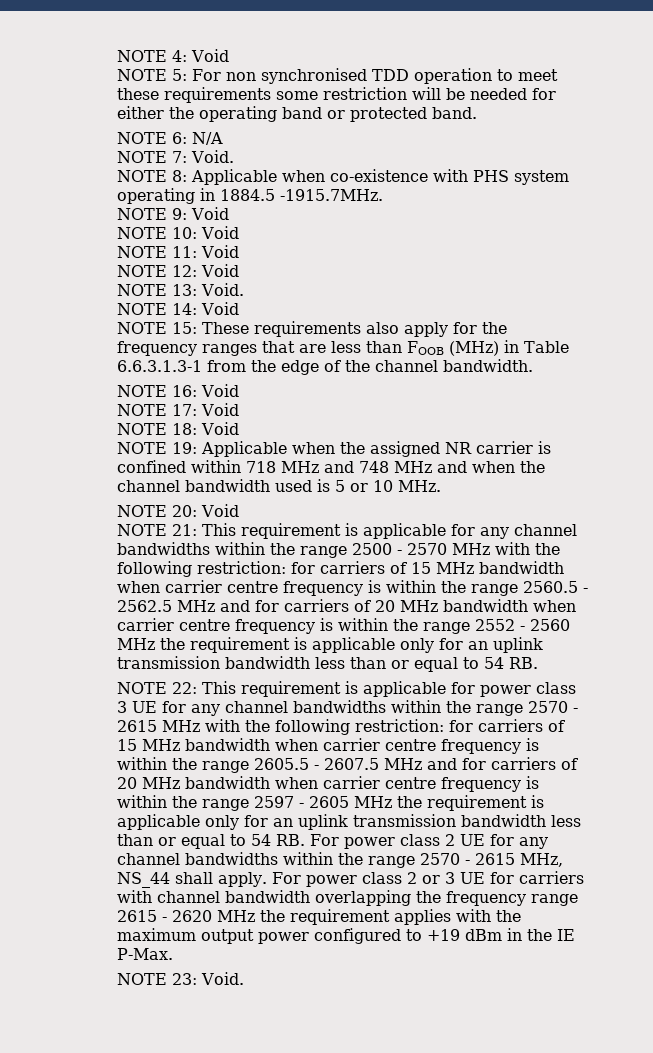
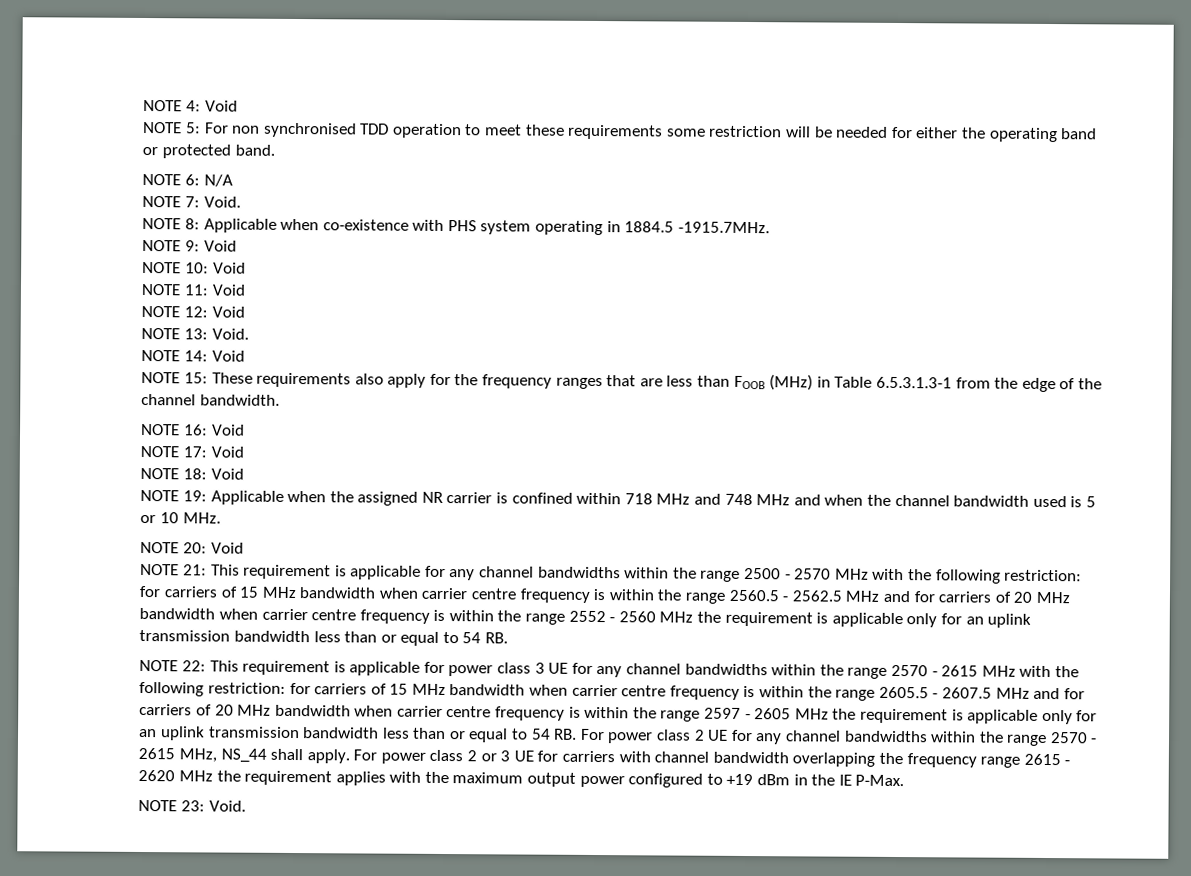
[117,360,203,372] 6.6.3.1.3-1 -> [875,376,952,389] 6.5.3.1.3-1

